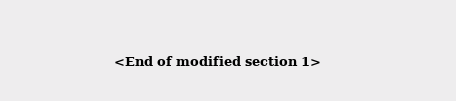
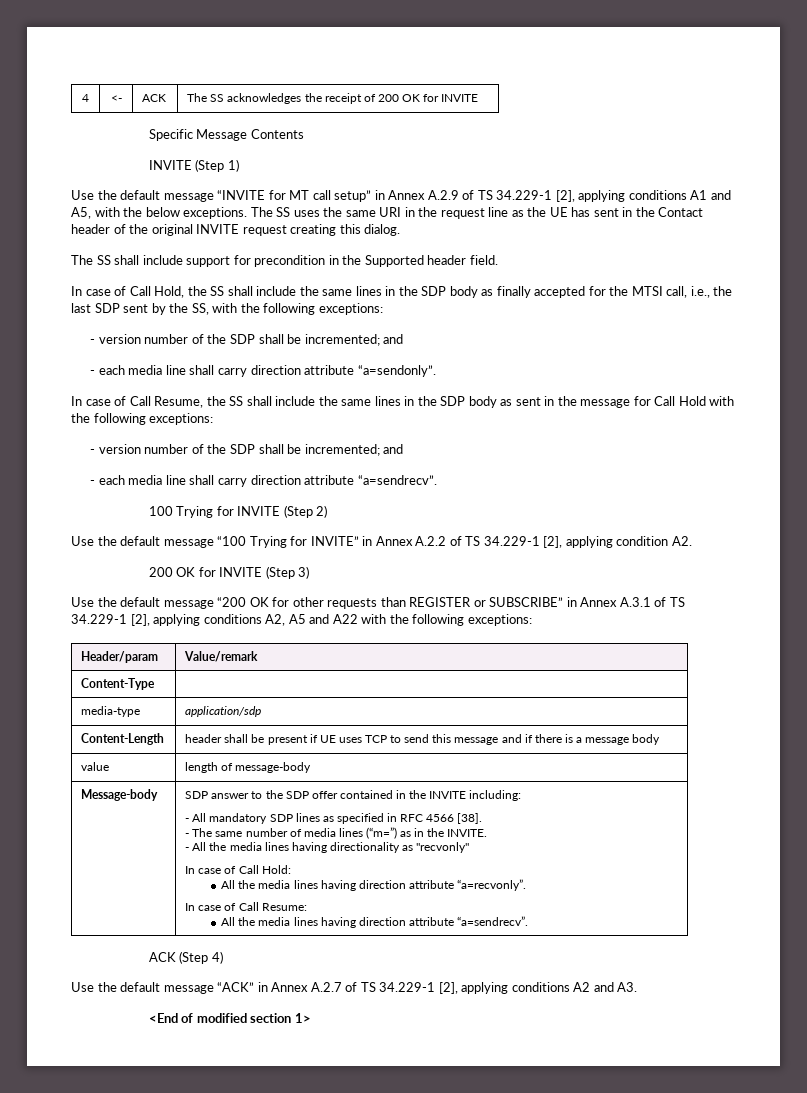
(114, 61) none -> [82,94,89,102] [110,95,122,102] [142,94,167,102] [187,93,479,104] [148,129,304,141] [148,159,239,172] [71,190,731,202] [71,207,704,219] [71,224,401,236] [71,255,498,267] [71,286,733,298] [71,303,383,315] [90,334,404,346] [90,365,436,377] [71,396,735,408] [71,413,214,425] [90,444,404,456] [90,475,437,487] [148,505,328,518] [71,536,692,548] [148,566,310,579] [71,597,685,609] [71,614,532,626] [81,651,159,663] [184,651,259,662] [81,678,156,690] [81,706,141,717] [185,706,262,717] [81,733,165,745] [185,734,661,745] [81,762,110,771] [185,762,312,773] [81,789,159,801] [185,790,522,801] [185,813,483,824] [185,827,488,839] [185,842,470,853] [185,865,291,874] [221,879,526,891] [185,902,307,911] [221,916,528,928] [148,951,223,964] [71,982,638,994] 4 | <- | ACK | The SS acknowledges the receipt of 200 OK for INVITE // Specific Message Contents // INVITE (Step 1) // Use the default message “INVITE for MT call setup” in Annex A.2.9 of TS 34.229-1 [2], applying conditions A1 and A5, with the below exceptions. The SS uses the same URI in the request line as the UE has sent in the Contact header of the original INVITE request creating this dialog. // The SS shall include support for precondition in the Supported header field. // In case of Call Hold, the SS shall include the same lines in the SDP body as finally accepted for the MTSI call, i.e., the last SDP sent by the SS, with the following exceptions: // - version number of the SDP shall be incremented; and // - each media line shall carry direction attribute “a=sendonly”. // In case of Call Resume, the SS shall include the same lines in the SDP body as sent in the message for Call Hold with the following exceptions: // - version number of the SDP shall be incremented; and // - each media line shall carry direction attribute “a=sendrecv”. // 100 Trying for INVITE (Step 2) // Use the default message “100 Trying for INVITE” in Annex A.2.2 of TS 34.229-1 [2], applying condition A2. // 200 OK for INVITE (Step 3) // Use the default message “200 OK for other requests than REGISTER or SUBSCRIBE” in Annex A.3.1 of TS 34.229-1 [2], applying conditions A2, A5 and A22 with the following exceptions: // Header/param | Value/remark // Content-Type | // media-type | application/sdp // Content-Length | header shall be present if UE uses TCP to send this message and if there is a message body // value | length of message-body // Message-body | SDP answer to the SDP offer contained in the INVITE including: // - All mandatory SDP lines as specified in RFC 4566 [38]. // - The same number of media lines (“m=”) as in the INVITE. // - All the media lines having directionality as "recvonly" // In case of Call Hold: // All the media lines having direction attribute “a=recvonly”. // In case of Call Resume: // All the media lines having direction attribute “a=sendrecv”. // ACK (Step 4) // Use the default message “ACK” in Annex A.2.7 of TS 34.229-1 [2], applying conditions A2 and A3. //

